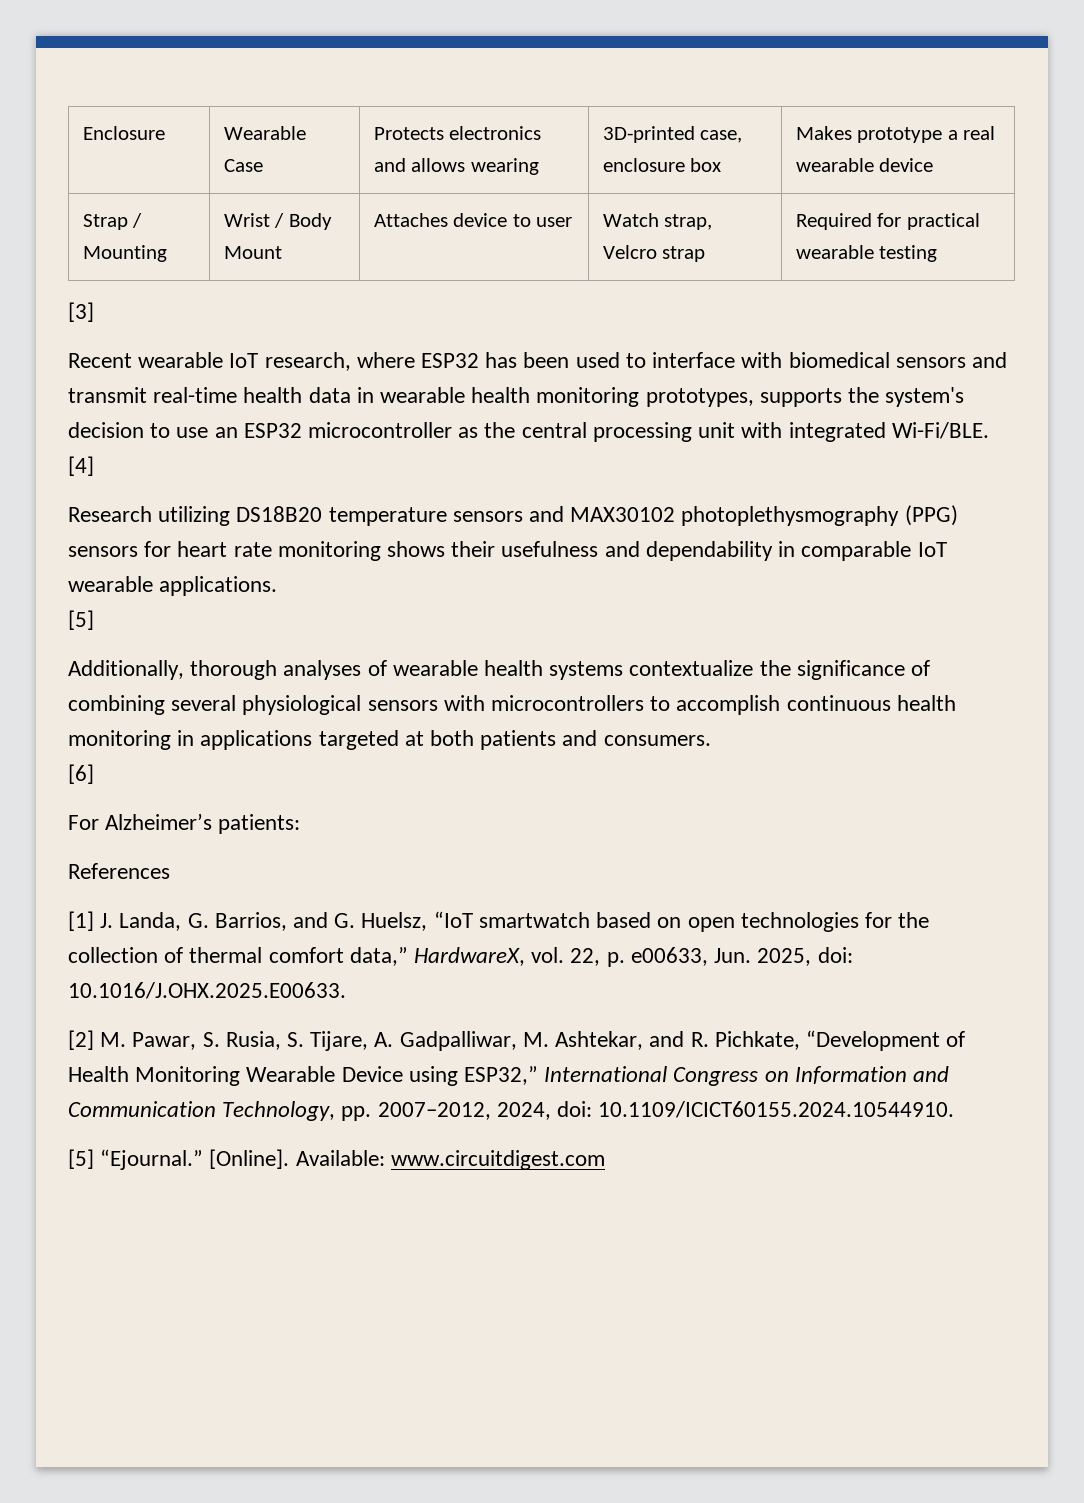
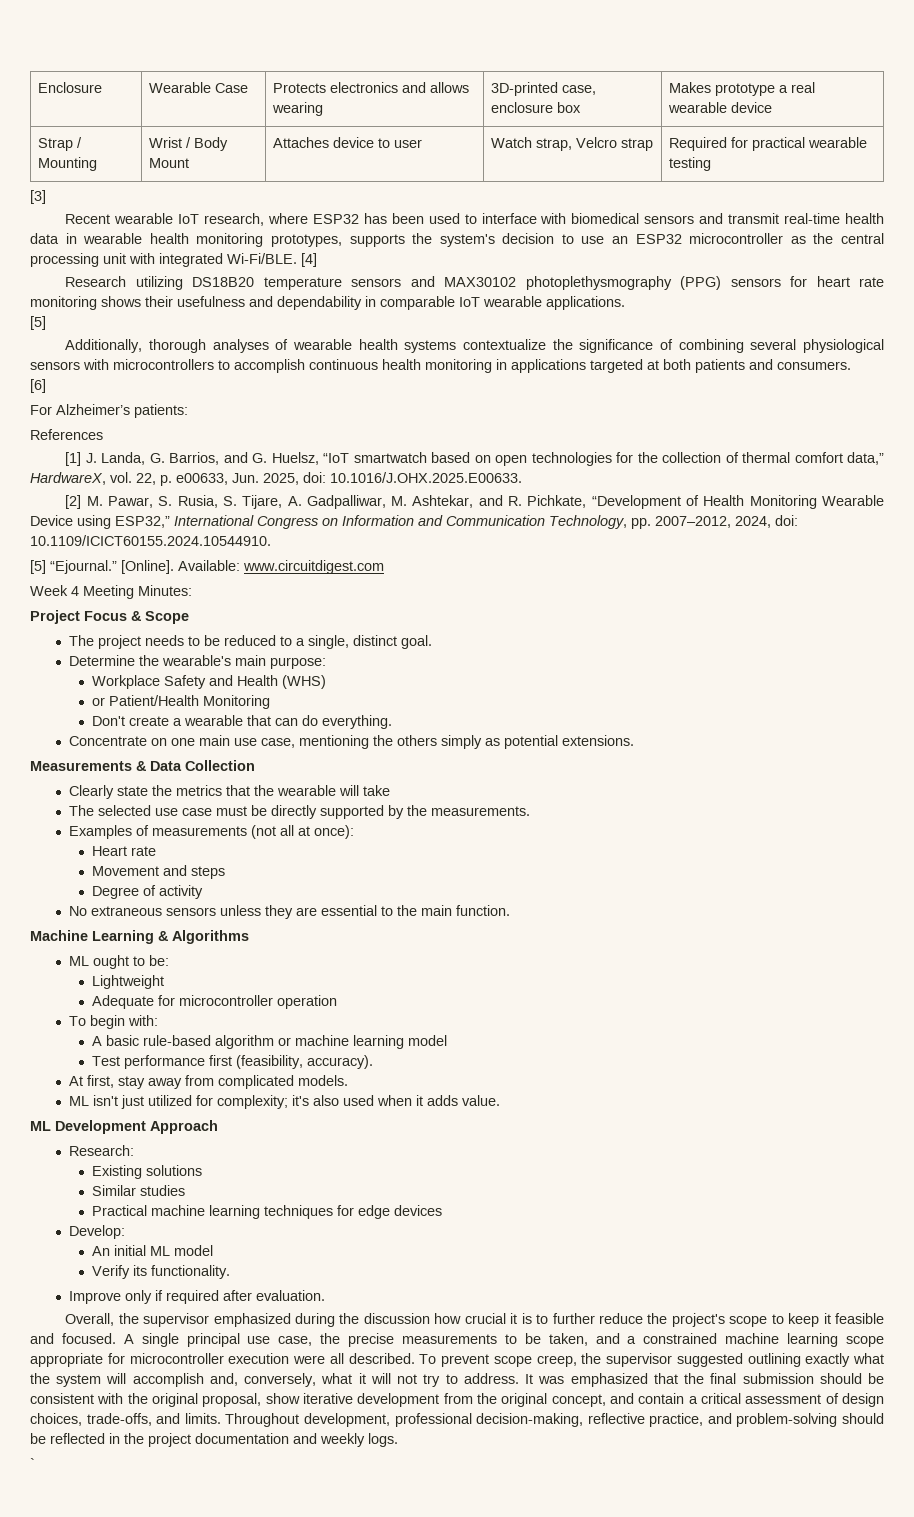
(605, 1160) none -> [30,585,192,599] [30,610,189,624] [68,635,432,649] [68,655,326,669] [91,675,326,689] [91,695,270,709] [91,715,392,729] [68,735,634,749] [30,760,255,771] [68,785,390,799] [68,805,530,819] [68,825,354,839] [91,846,156,856] [91,865,225,879] [91,885,203,899] [68,905,510,919] [30,930,249,944] [68,955,169,969] [91,975,164,989] [91,995,337,1009] [68,1015,158,1029] [91,1035,447,1049] [91,1055,373,1069] [68,1075,348,1089] [68,1095,500,1109] [30,1120,218,1134] [68,1145,134,1156] [91,1165,202,1179] [91,1185,185,1196] [91,1205,442,1219] [68,1225,125,1239] [91,1245,213,1256] [91,1265,230,1279] [68,1290,325,1304] [65,1313,884,1327] [30,1333,885,1347] [30,1353,884,1367] [30,1373,884,1387] [30,1393,885,1407] [30,1413,885,1427] [30,1433,398,1447] [30,1458,35,1469] // Week 4 Meeting Minutes: // Project Focus & Scope // The project needs to be reduced to a single, distinct goal. // Determine the wearable's main purpose: // Workplace Safety and Health (WHS) // or Patient/Health Monitoring // Don't create a wearable that can do everything. // Concentrate on one main use case, mentioning the others simply as potential extensions. // Measurements & Data Collection // Clearly state the metrics that the wearable will take // The selected use case must be directly supported by the measurements. // Examples of measurements (not all at once): // Heart rate // Movement and steps // Degree of activity // No extraneous sensors unless they are essential to the main function. // Machine Learning & Algorithms // ML ought to be: // Lightweight // Adequate for microcontroller operation // To begin with: // A basic rule-based algorithm or machine learning model // Test performance first (feasibility, accuracy). // At first, stay away from complicated models. // ML isn't just utilized for complexity; it's also used when it adds value. // ML Development Approach // Research: // Existing solutions // Similar studies // Practical machine learning techniques for edge devices // Develop: // An initial ML model // Verify its functionality. // Improve only if required after evaluation. // Overall, the supervisor emphasized during the discussion how crucial it is to further reduce the project's scope to keep it feasible and focused. A single principal use case, the precise measurements to be taken, and a constrained machine learning scope appropriate for microcontroller execution were all described. To prevent scope creep, the supervisor suggested outlining exactly what the system will accomplish and, conversely, what it will not try to address. It was emphasized that the final submission should be consistent with the original proposal, show iterative development from the original concept, and contain a critical assessment of design choices, trade-offs, and limits. Throughout development, professional decision-making, reflective practice, and problem-solving should be reflected in the project documentation and weekly logs. // `

